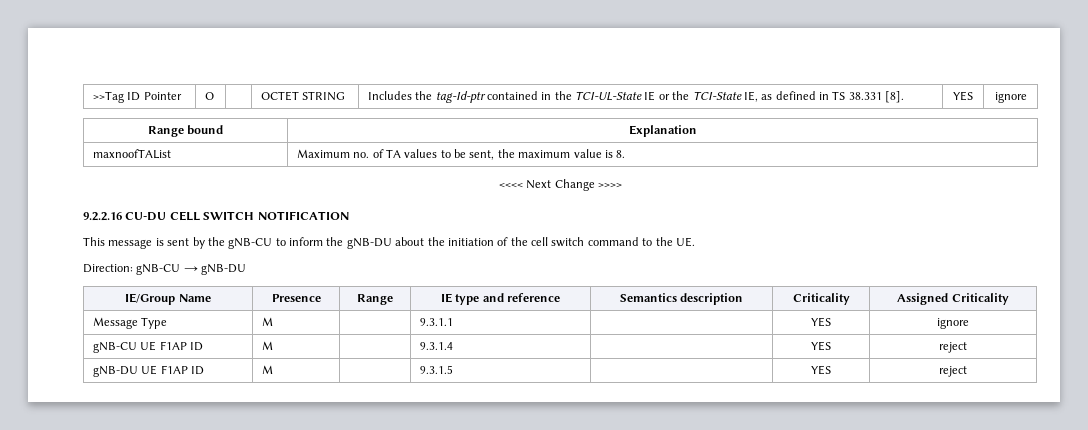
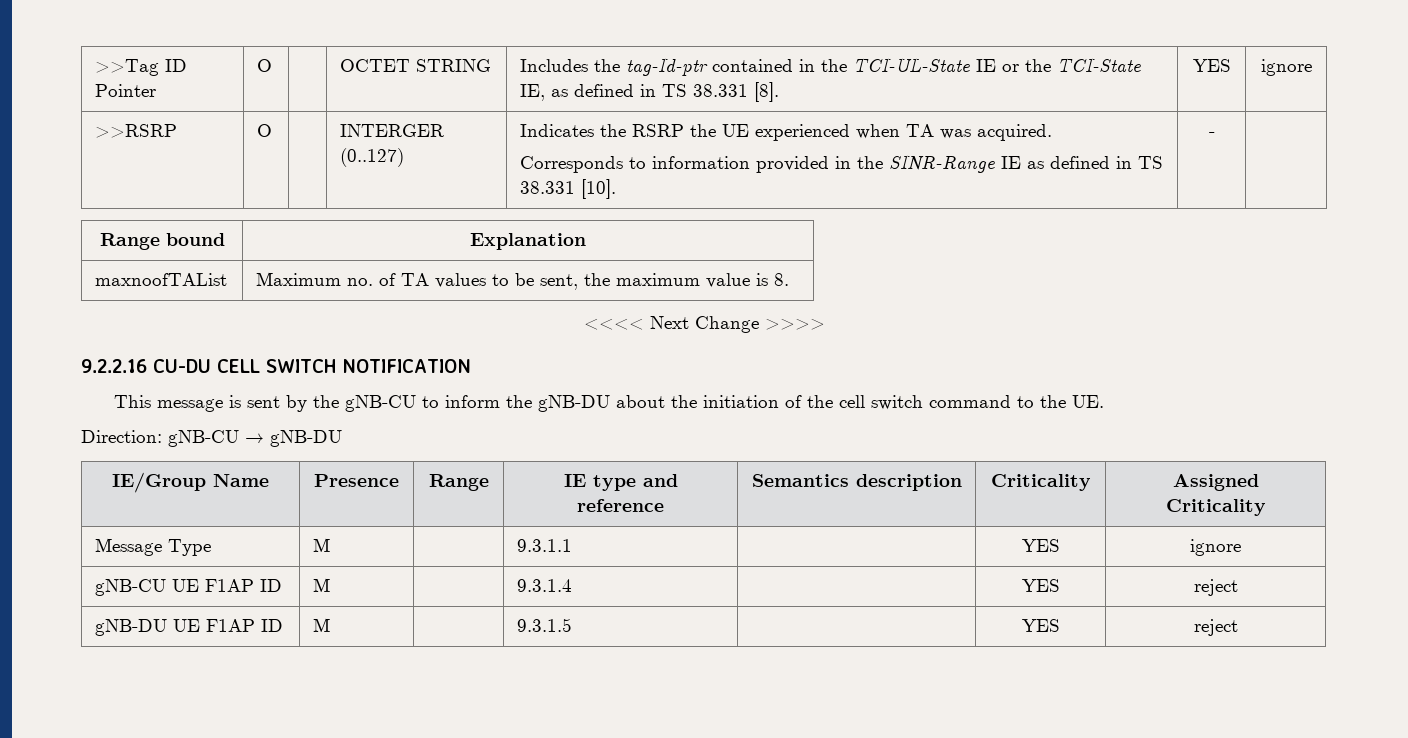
(1027, 97) none -> [95,124,178,138] [257,124,273,137] [340,124,445,137] [340,148,405,167] [520,124,1053,141] [520,155,1164,173] [520,179,617,199] [1208,132,1215,137] // >>RSRP | O | | INTERGER (0..127) | Indicates the RSRP the UE experienced when TA was acquired. // Corresponds to information provided in the SINR-Range IE as defined in TS 38.331 [10]. | - |

